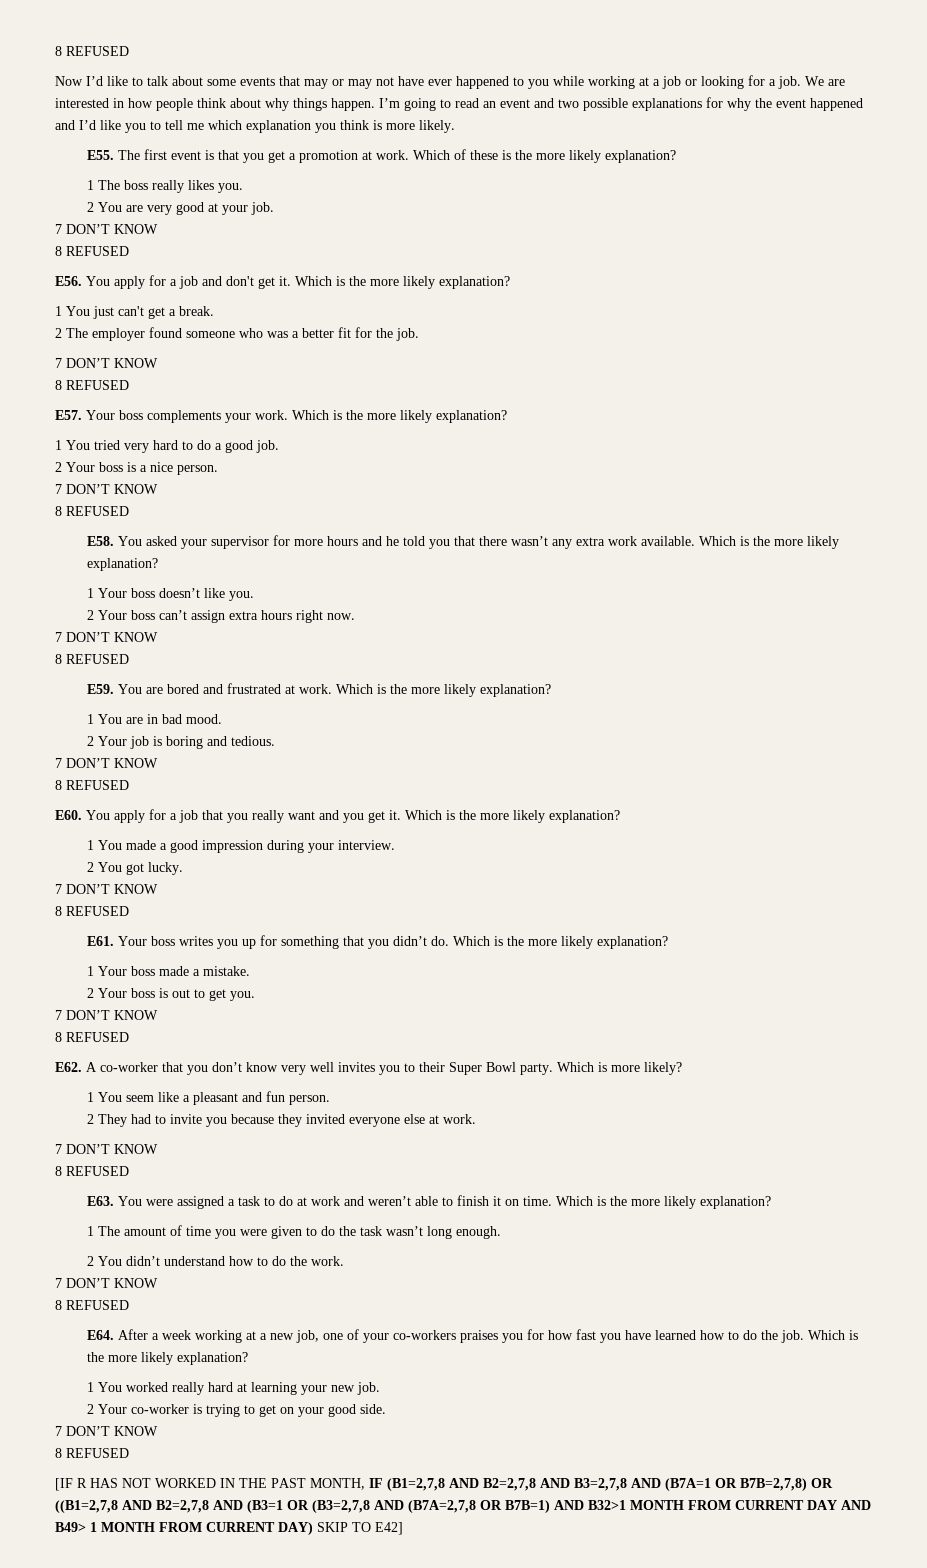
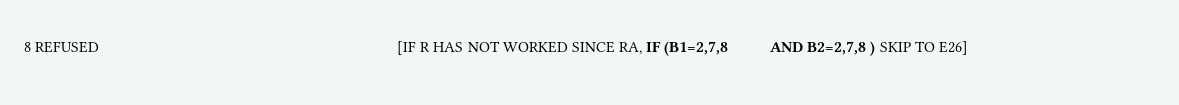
[55,46,129,56] [55,75,845,89] [55,97,863,111] [55,120,455,133] [87,149,677,163] [87,180,244,193] [87,202,275,215] [55,224,158,234] [55,246,129,256] [55,275,510,289] [55,306,214,319] [55,327,419,341] [55,358,158,368] [55,380,129,390] [55,410,507,423] [55,440,279,453] [55,462,218,475] [55,484,158,494] [55,506,129,516] [87,535,840,549] [87,558,159,571] [87,588,255,601] [87,610,356,623] [55,632,158,642] [55,654,129,664] [87,683,552,697] [87,714,223,724] [87,736,276,749] [55,758,158,768] [55,780,129,790] [55,809,620,823] [87,840,396,853] [87,862,184,875] [55,884,158,894] [55,906,129,916] [87,935,669,949] [87,966,251,976] [87,988,256,1001] [55,1010,158,1020] [55,1032,129,1042] [55,1062,682,1075] [87,1091,331,1105] [87,1114,477,1127] [55,1144,158,1154] [55,1166,129,1176] [87,1195,772,1209] [87,1225,502,1239] [87,1256,345,1266] [55,1278,158,1288] [55,1300,129,1310] [87,1329,859,1343] [87,1352,249,1365] [87,1382,381,1395] [87,1404,387,1417] [55,1426,158,1436] [55,1448,129,1458] 8 REFUSED // Now I’d like to talk about some events that may or may not have ever happened to you while working at a job or looking for a job. We are interested in how people think about why things happen. I’m going to read an event and two possible explanations for why the event happened and I’d like you to tell me which explanation you think is more likely. // E55. The first event is that you get a promotion at work. Which of these is the more likely explanation? // 1 The boss really likes you. // 2 You are very good at your job. // 7 DON’T KNOW // 8 REFUSED // E56. You apply for a job and don't get it. Which is the more likely explanation? // 1 You just can't get a break. // 2 The employer found someone who was a better fit for the job. // 7 DON’T KNOW // 8 REFUSED // E57. Your boss complements your work. Which is the more likely explanation? // 1 You tried very hard to do a good job. // 2 Your boss is a nice person. // 7 DON’T KNOW // 8 REFUSED // E58. You asked your supervisor for more hours and he told you that there wasn’t any extra work available. Which is the more likely explanation? // 1 Your boss doesn’t like you. // 2 Your boss can’t assign extra hours right now. // 7 DON’T KNOW // 8 REFUSED // E59. You are bored and frustrated at work. Which is the more likely explanation? // 1 You are in bad mood. // 2 Your job is boring and tedious. // 7 DON’T KNOW // 8 REFUSED // E60. You apply for a job that you really want and you get it. Which is the more likely explanation? // 1 You made a good impression during your interview. // 2 You got lucky. // 7 DON’T KNOW // 8 REFUSED // E61. Your boss writes you up for something that you didn’t do. Which is the more likely explanation? // 1 Your boss made a mistake. // 2 Your boss is out to get you. // 7 DON’T KNOW // 8 REFUSED // E62. A co-worker that you don’t know very well invites you to their Super Bowl party. Which is more likely? // 1 You seem like a pleasant and fun person. // 2 They had to invite you because they invited everyone else at work. // 7 DON’T KNOW // 8 REFUSED // E63. You were assigned a task to do at work and weren’t able to finish it on time. Which is the more likely explanation? // 1 The amount of time you were given to do the task wasn’t long enough. // 2 You didn’t understand how to do the work. // 7 DON’T KNOW // 8 REFUSED // E64. After a week working at a new job, one of your co-workers praises you for how fast you have learned how to do the job. Which is the more likely explanation? // 1 You worked really hard at learning your new job. // 2 Your co-worker is trying to get on your good side. // 7 DON’T KNOW // 8 REFUSED -> [24,41,100,53] 8 REFUSED
[220,1478,833,1491] [55,1500,871,1513] [55,1522,313,1535] IN THE PAST MONTH, IF (B1=2,7,8 AND B2=2,7,8 AND B3=2,7,8 AND (B7A=1 OR B7B=2,7,8) OR ((B1=2,7,8 AND B2=2,7,8 AND (B3=1 OR (B3=2,7,8 AND (B7A=2,7,8 OR B7B=1) AND B32>1 MONTH FROM CURRENT DAY AND B49> 1 MONTH FROM CURRENT DAY) -> [571,41,876,56] SINCE RA, IF (B1=2,7,8 AND B2=2,7,8 )
[375,1522,403,1535] E42] -> [938,41,968,55] E26]

